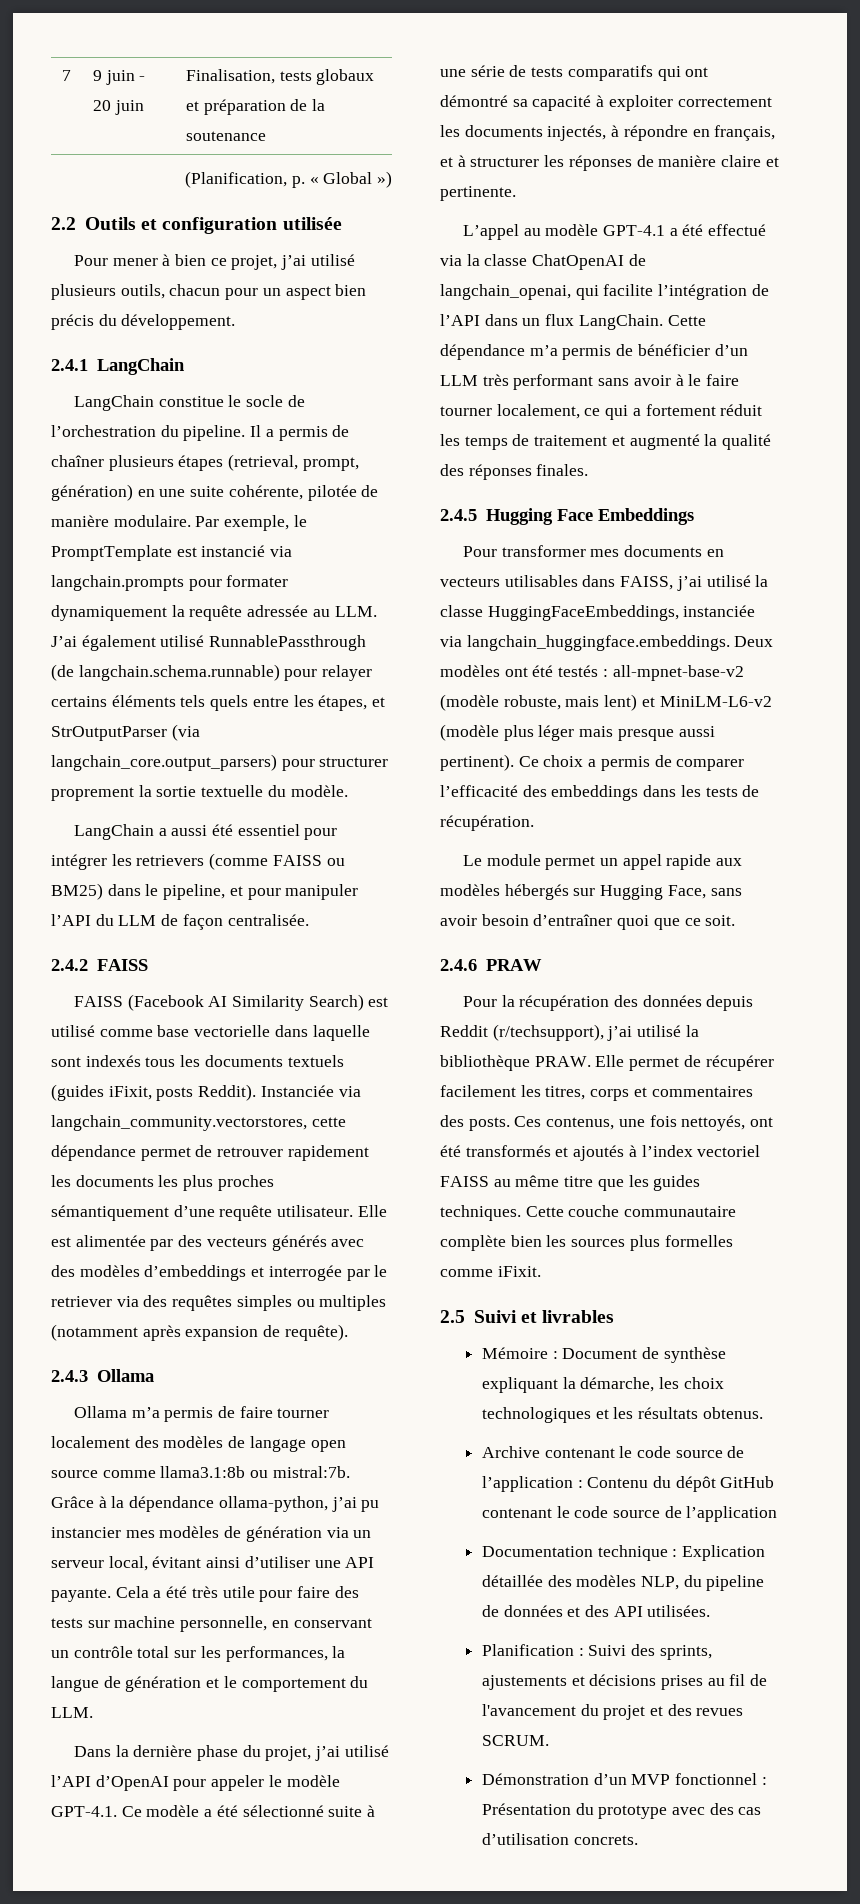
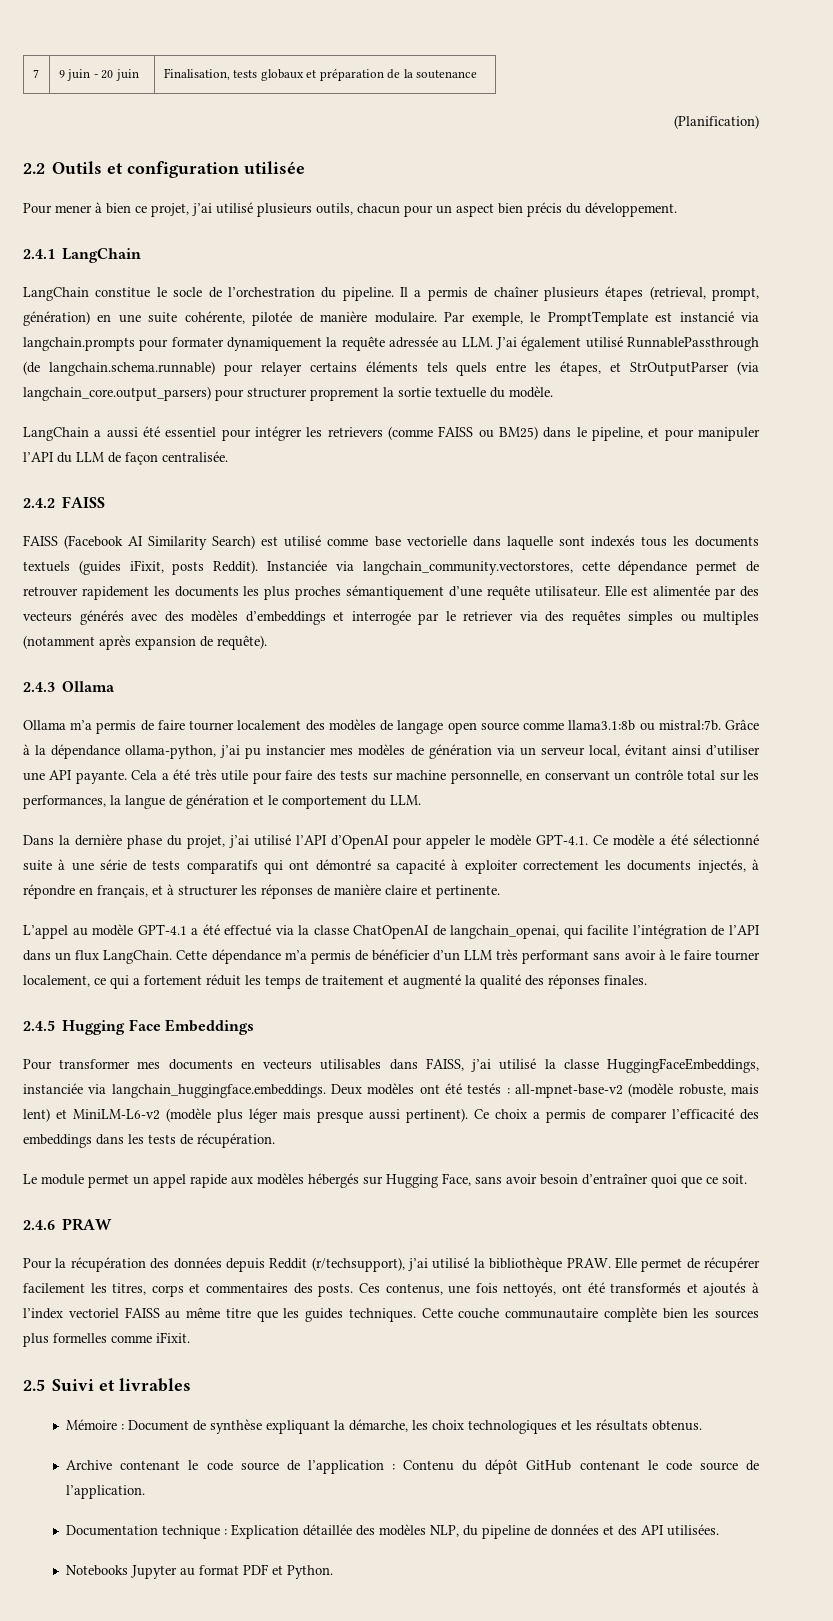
[185,171,393,188] (Planification, p. « Global ») -> [674,115,759,129] (Planification)
[686,1506,778,1522] l’application -> [66,1485,146,1499] l’application.
[481,1644,712,1660] [481,1674,768,1690] [481,1704,744,1720] [481,1735,549,1746] [481,1773,767,1785] [481,1803,762,1819] [481,1833,638,1845] Planification : Suivi des sprints, ajustements et décisions prises au fil de l'avancement du projet et des revues SCRUM. // Démonstration d’un MVP fonctionnel : Présentation du prototype avec des cas d’utilisation concrets. -> [66,1564,334,1579] Notebooks Jupyter au format PDF et Python.

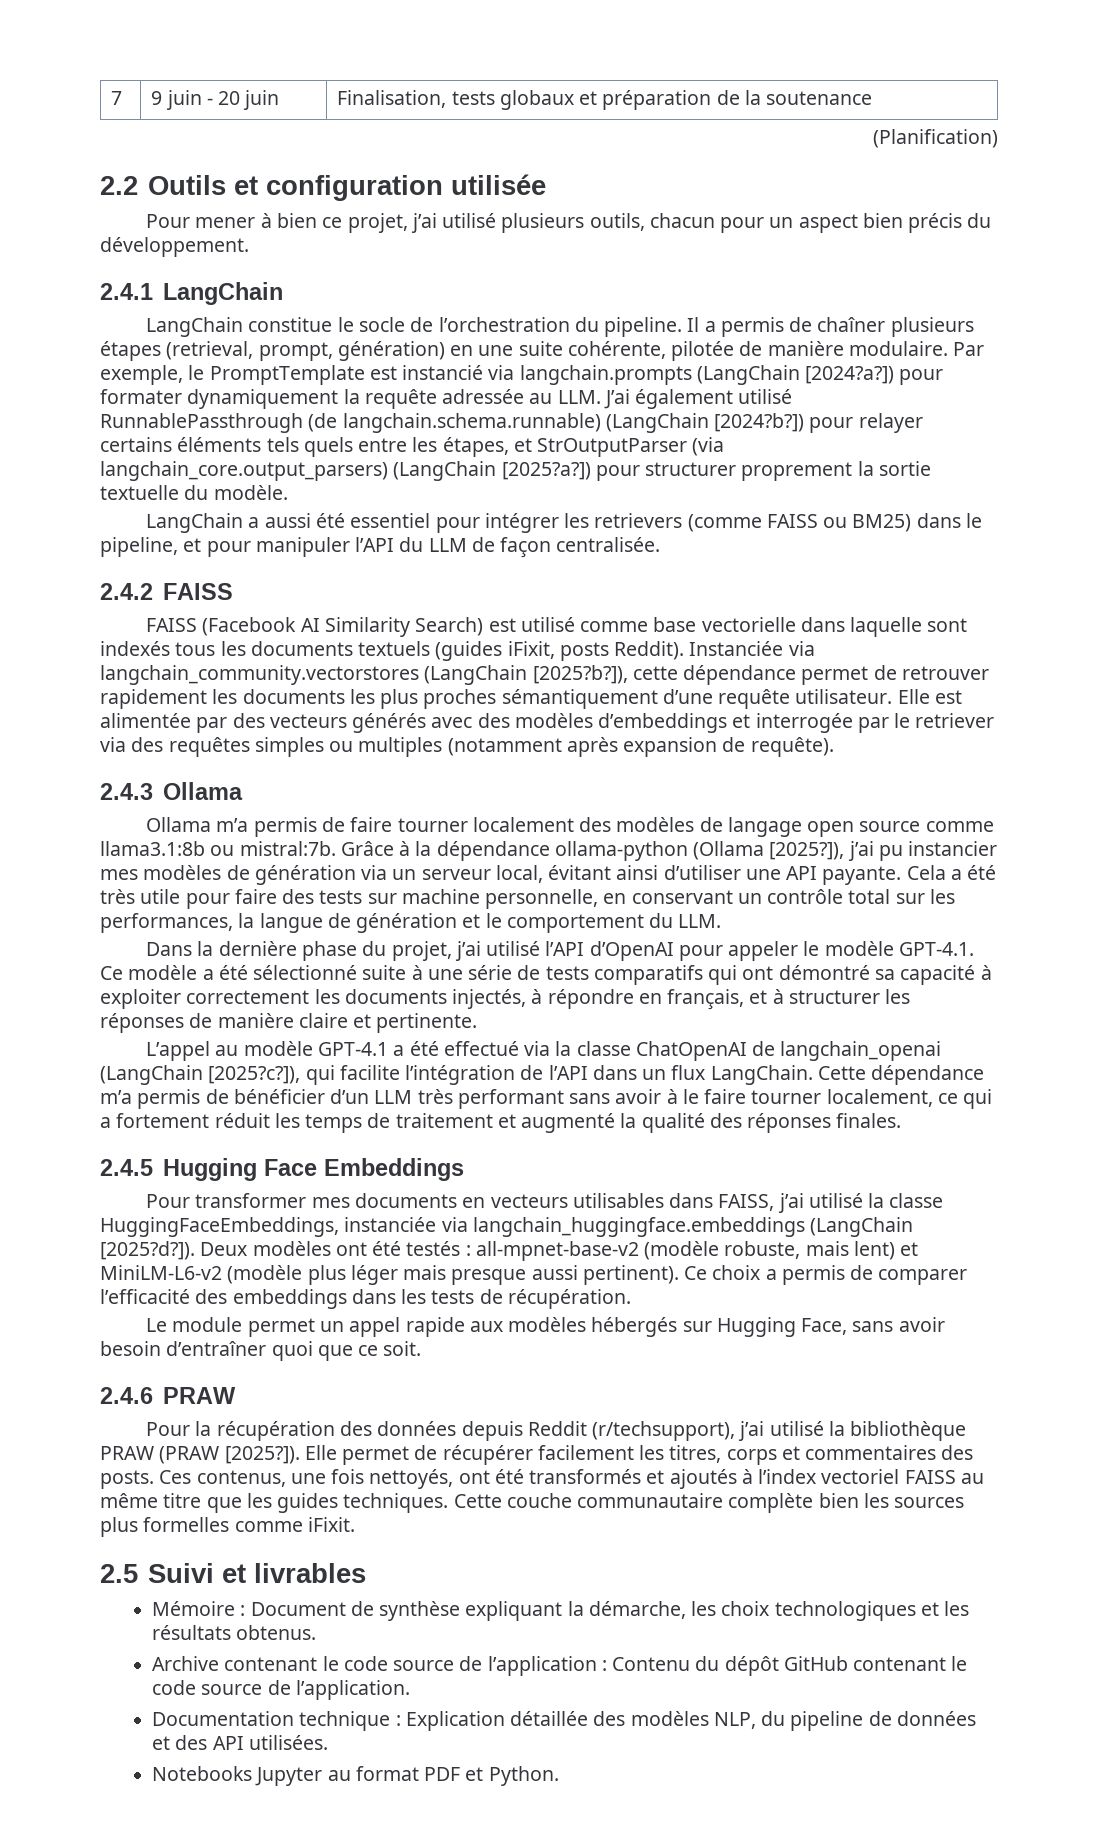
(135, 344) none -> [696,365,895,385] (LangChain [2024?a?])
(215, 368) none -> [605,413,805,433] (LangChain [2024?b?])
(211, 393) none -> [393,461,591,481] (LangChain [2025?a?])
[362,561,573,575] langchain_community.vectorstores, -> [100,665,628,685] langchain_community.vectorstores (LangChain [2025?b?]),
[125,745,217,759] ollama-python, -> [554,841,845,861] ollama-python (Ollama [2025?]),
[450,925,560,939] langchain_openai, -> [780,1041,942,1061] [100,1065,301,1085] langchain_openai (LangChain [2025?c?]),
[111,1084,326,1098] langchain_huggingface.embeddings. -> [472,1217,914,1237] [100,1241,195,1260] langchain_huggingface.embeddings (LangChain [2025?d?]).
[566,1258,611,1268] PRAW. -> [100,1446,300,1464] PRAW (PRAW [2025?]).

